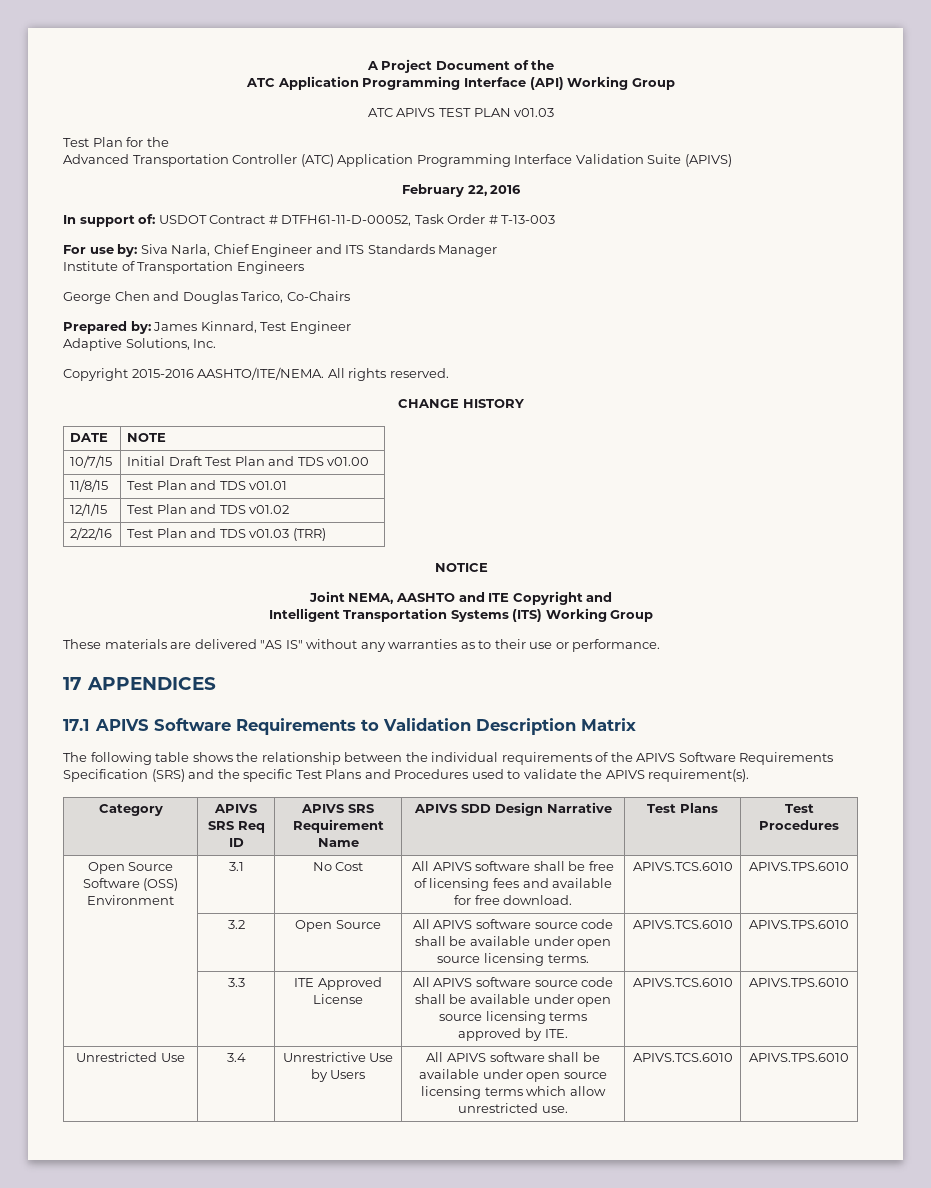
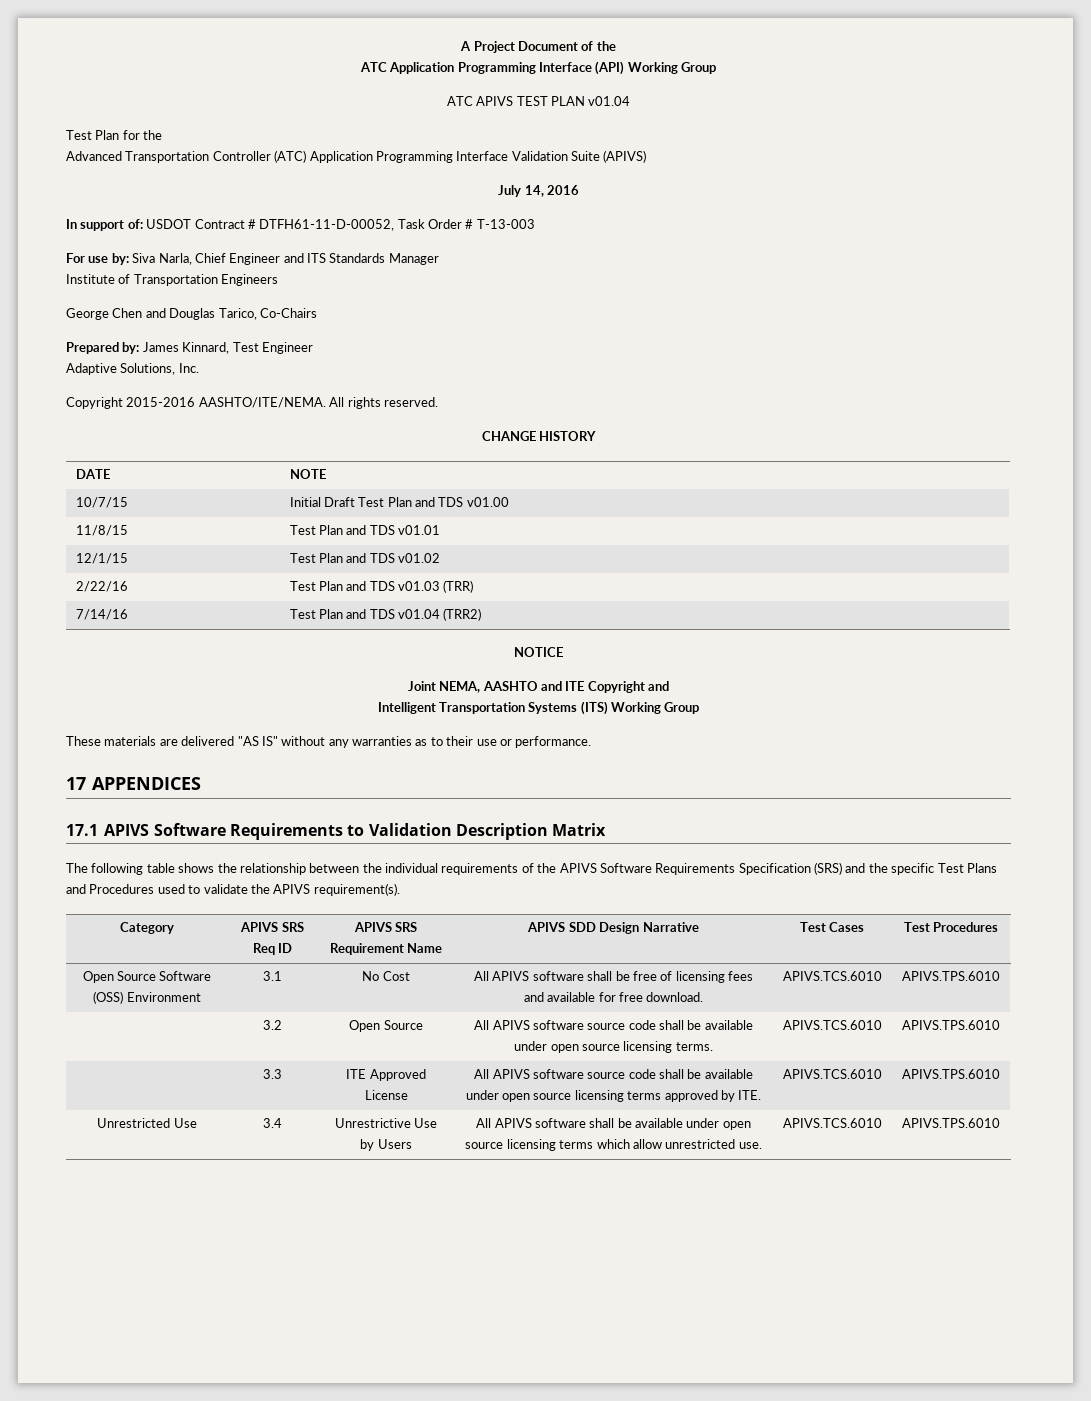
[514,108,555,117] v01.03 -> [588,96,631,106] v01.04
[401,184,487,197] February 22, -> [498,185,544,197] July 14,
(326, 534) none -> [75,609,128,620] [289,608,482,621] // 7/14/16 | Test Plan and TDS v01.04 (TRR2)
[680,803,718,813] Plans -> [829,922,865,932] Cases

